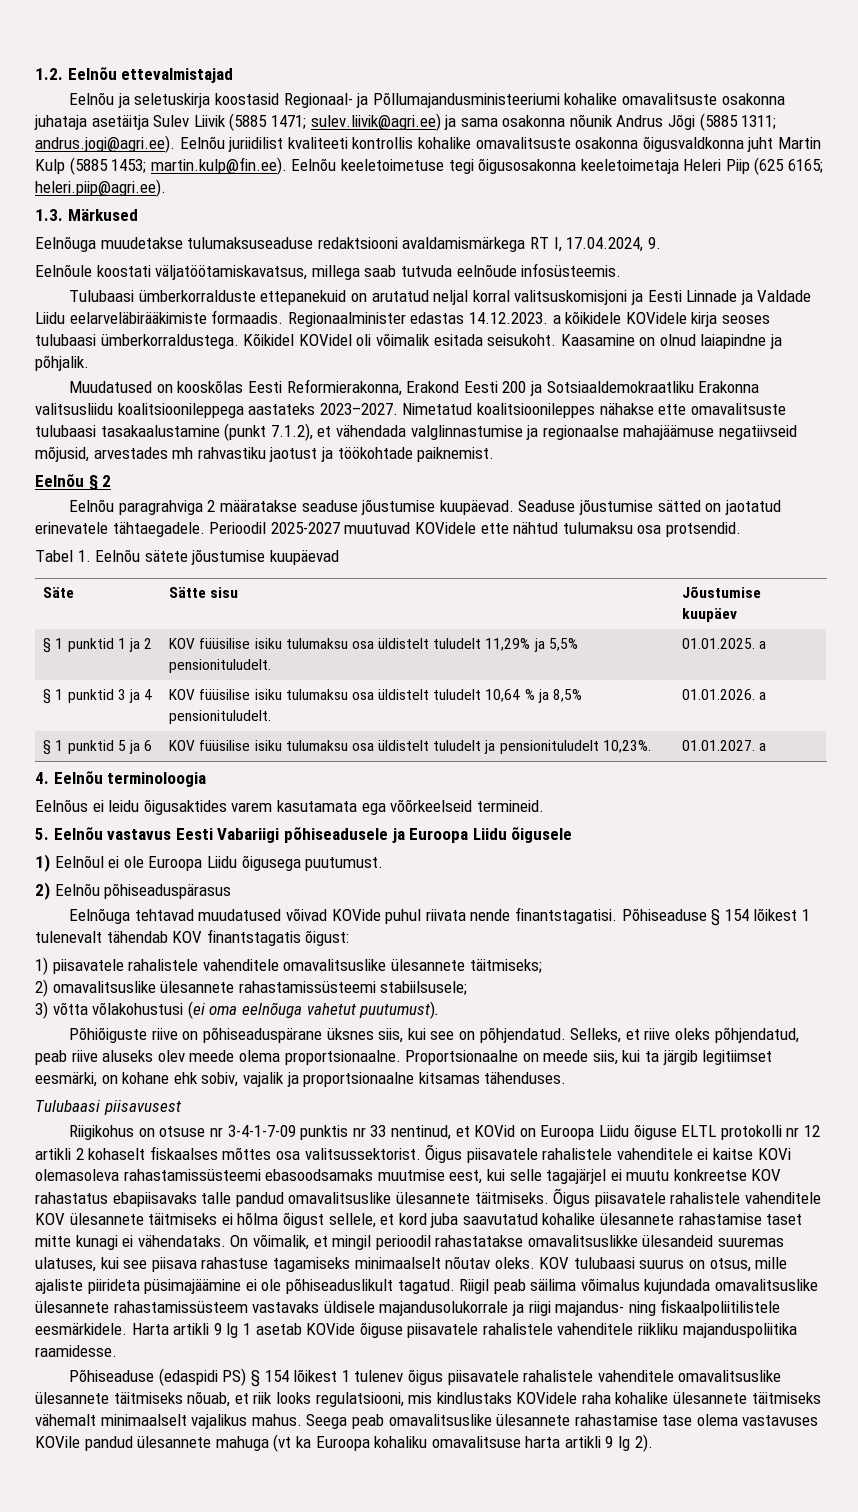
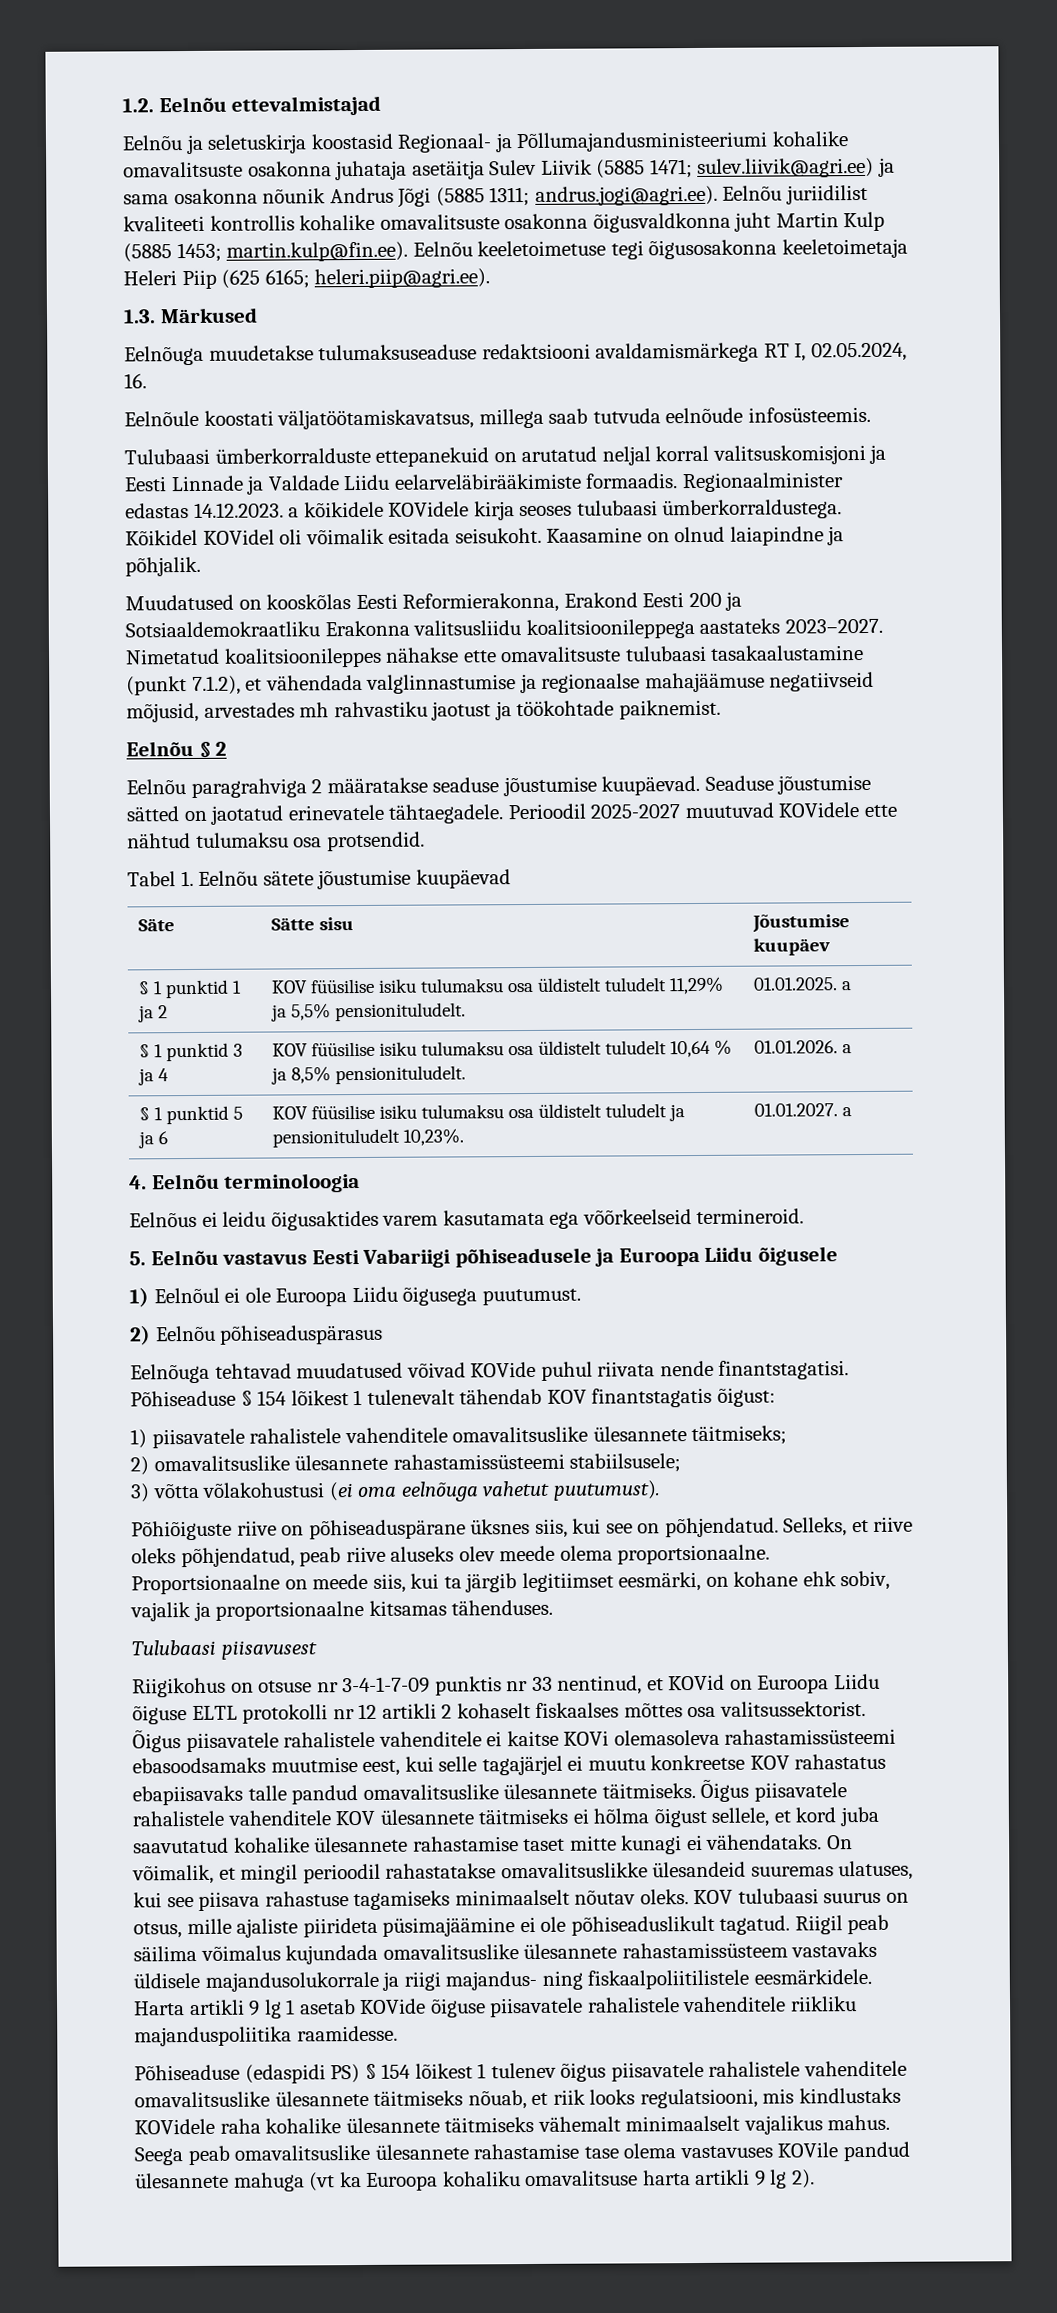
[566,237,661,252] 17.04.2024, 9. -> [810,342,907,362] [124,373,147,389] 02.05.2024, 16.
[476,800,544,812] termineid. -> [696,1208,805,1225] termineroid.

